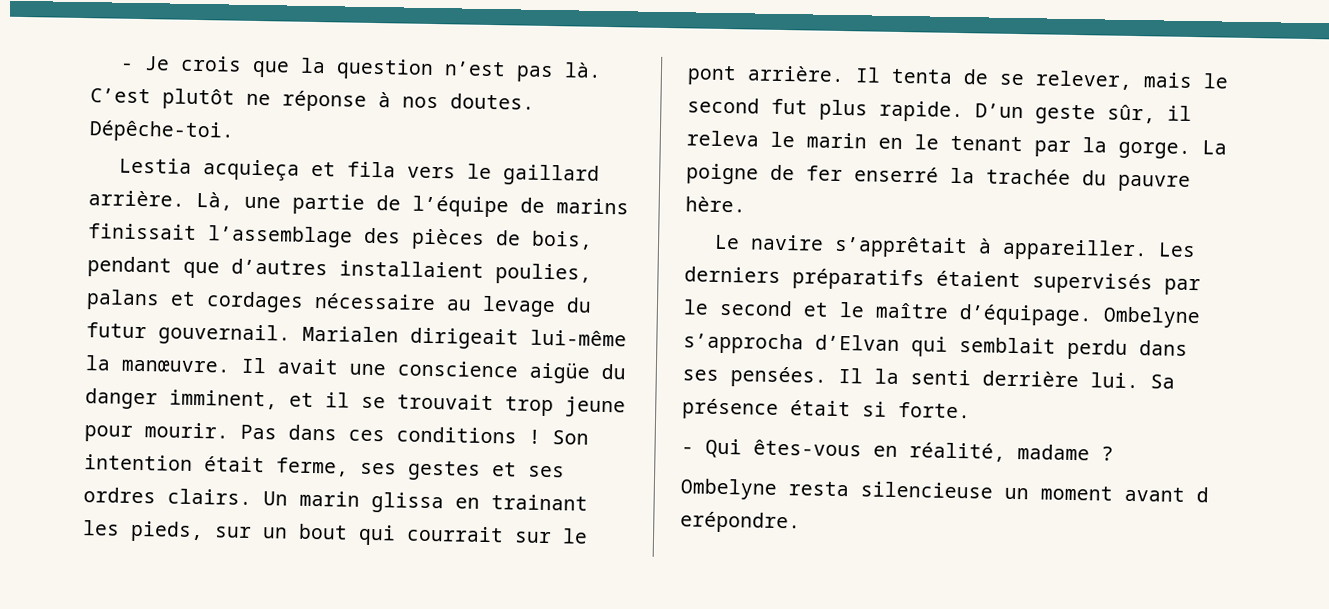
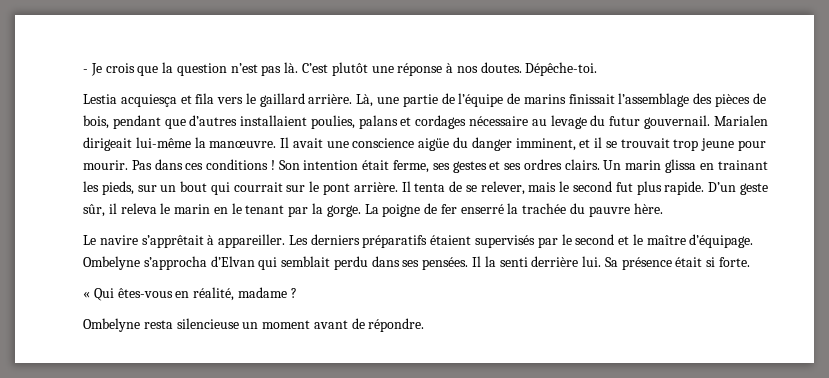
[246,93,271,106] ne -> [371,66,394,73] une
[202,159,300,182] acquieça -> [120,94,177,107] acquiesça
[681,446,694,454] - -> [83,291,90,298] «
[1196,487,1209,503] [680,511,801,534] d erépondre. -> [351,318,425,332] de répondre.

